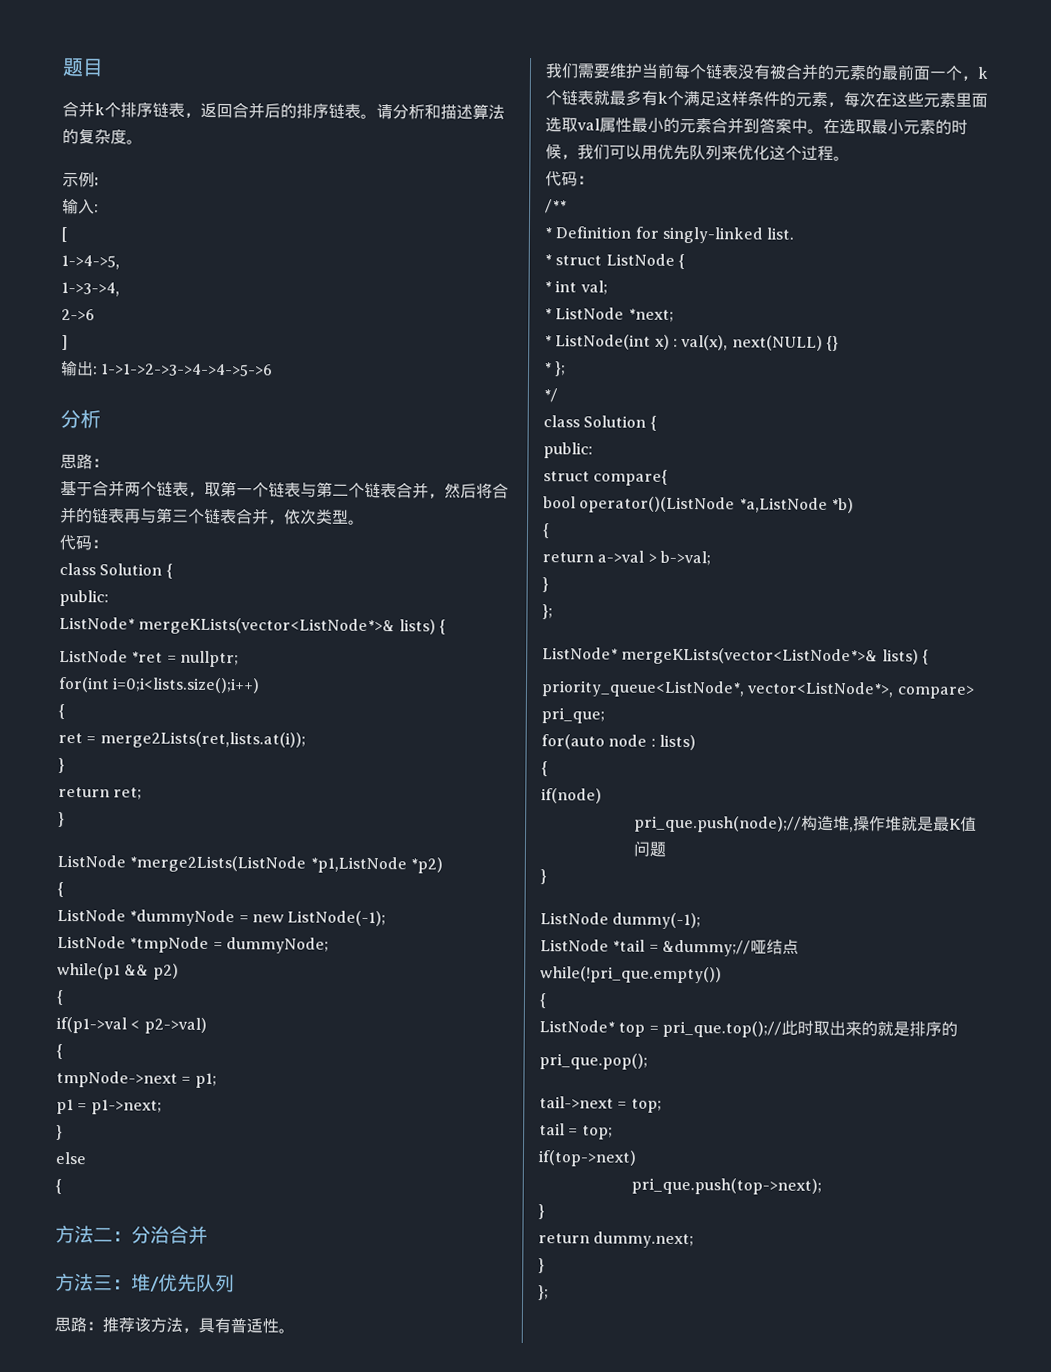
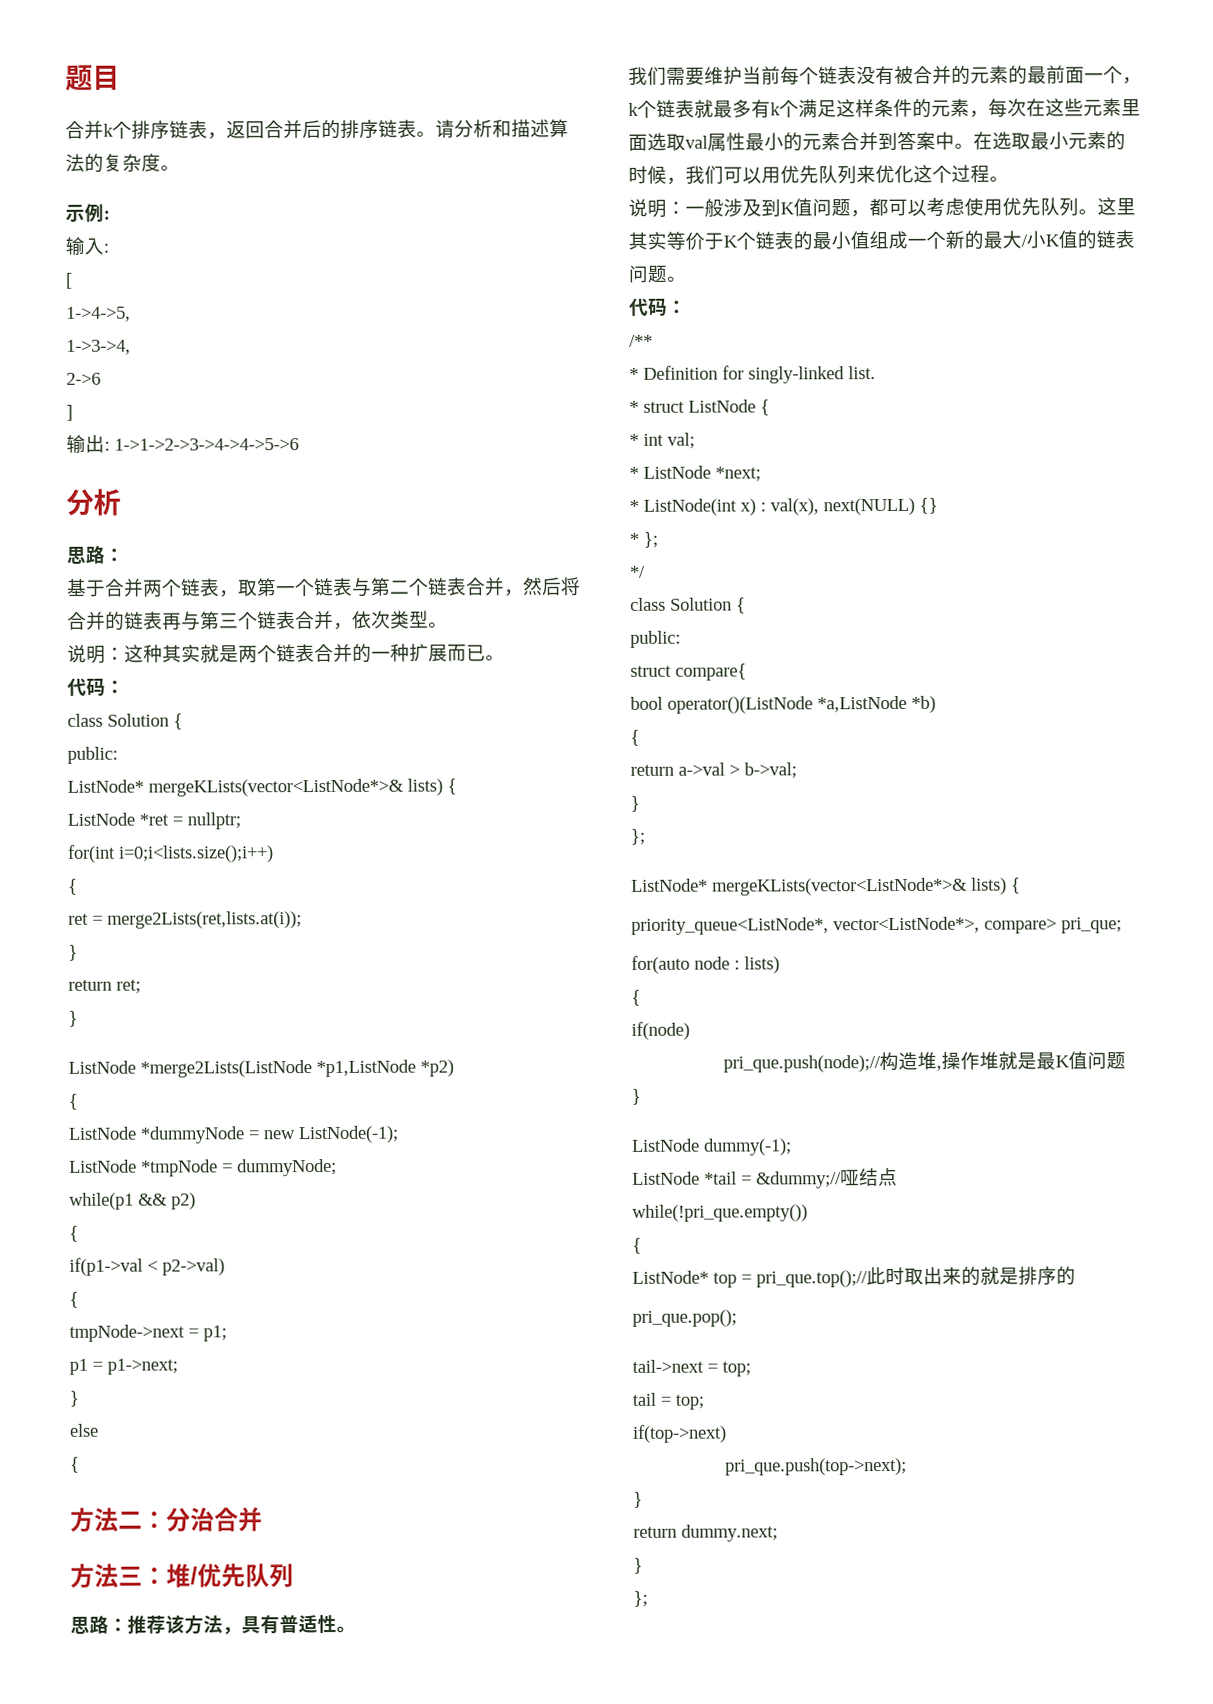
(365, 522) none -> [67,643,505,664] // 说明：这种其实就是两个链表合并的一种扩展而已。
(850, 158) none -> [628,197,1136,218] [628,230,1135,251] [628,264,687,283] // 说明：一般涉及到K值问题，都可以考虑使用优先队列。这里其实等价于K个链表的最小值组成一个新的最大/小K值的链表问题。

